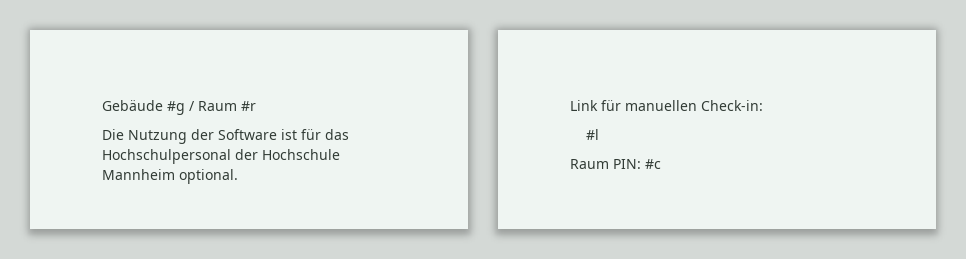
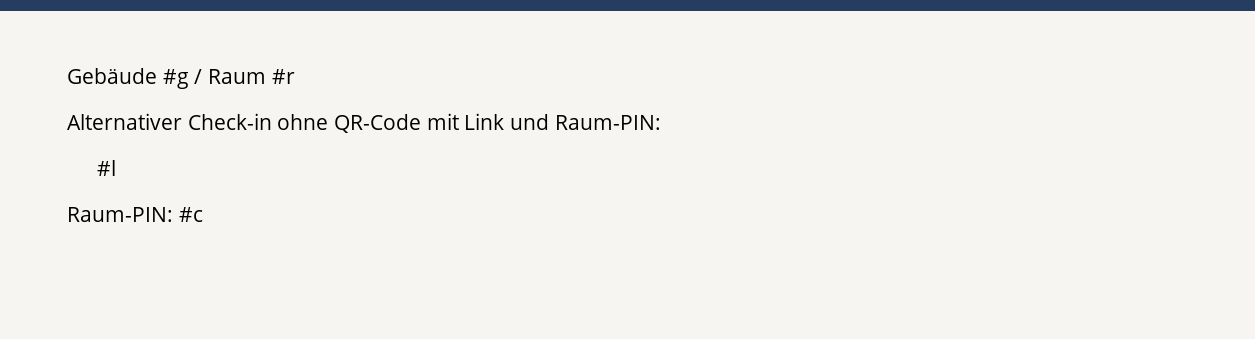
[102,129,349,144] [102,149,340,164] [102,169,238,184] [570,100,763,111] Die Nutzung der Software ist für das Hochschulpersonal der Hochschule Mannheim optional. // Link für manuellen Check-in: -> [67,113,661,133] Alternativer Check-in ohne QR-Code mit Link und Raum-PIN:
[570,159,641,169] Raum PIN: -> [67,207,173,222] Raum-PIN:

